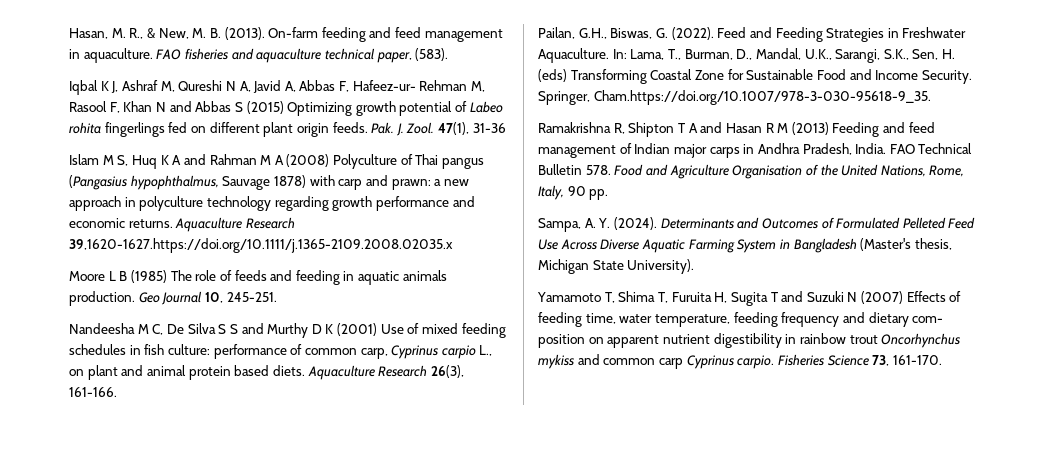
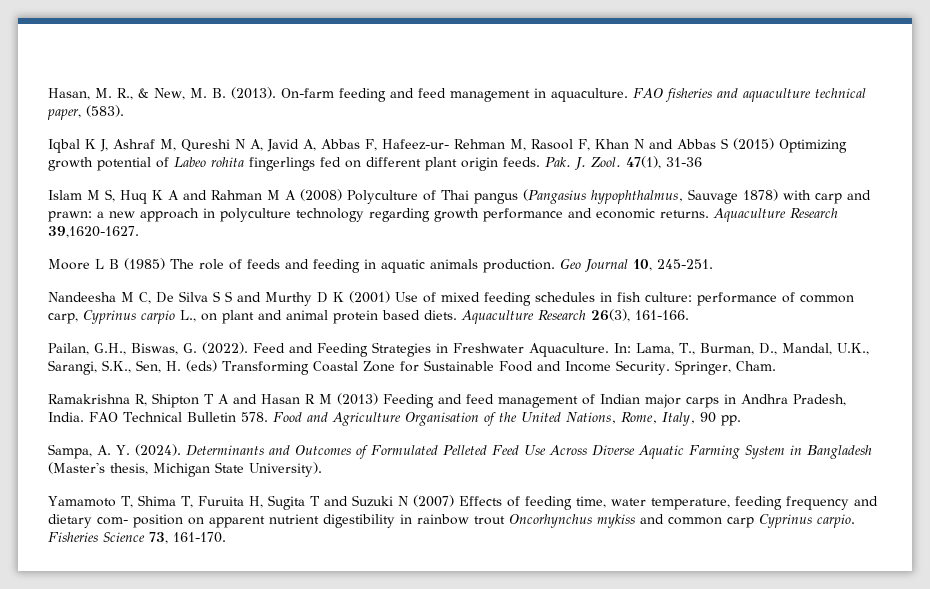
[69,238,453,253] 39,1620-1627.https://doi.org/10.1111/j.1365-2109.2008.02035.x -> [48,226,139,238] 39,1620-1627.
[593,90,931,105] Cham.https://doi.org/10.1007/978-3-030-95618-9_35. -> [735,361,776,371] Cham.

